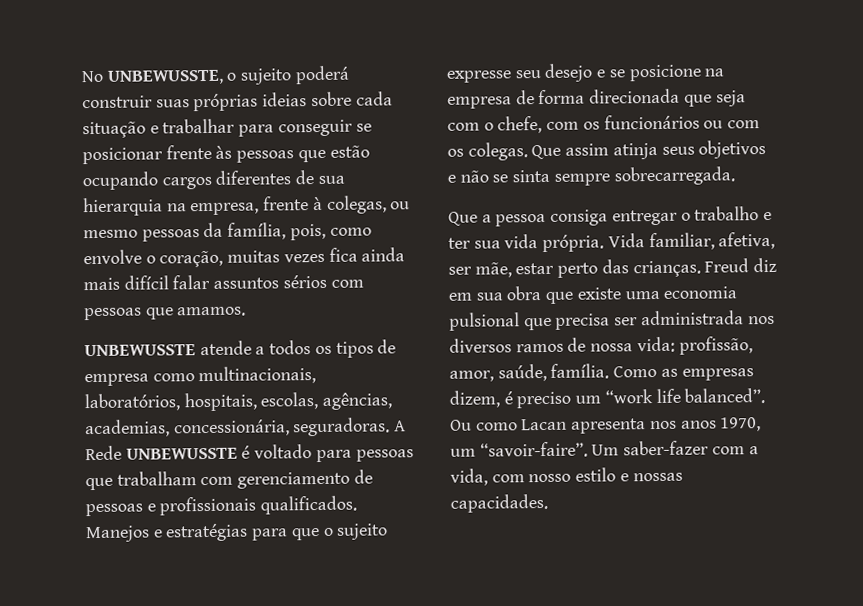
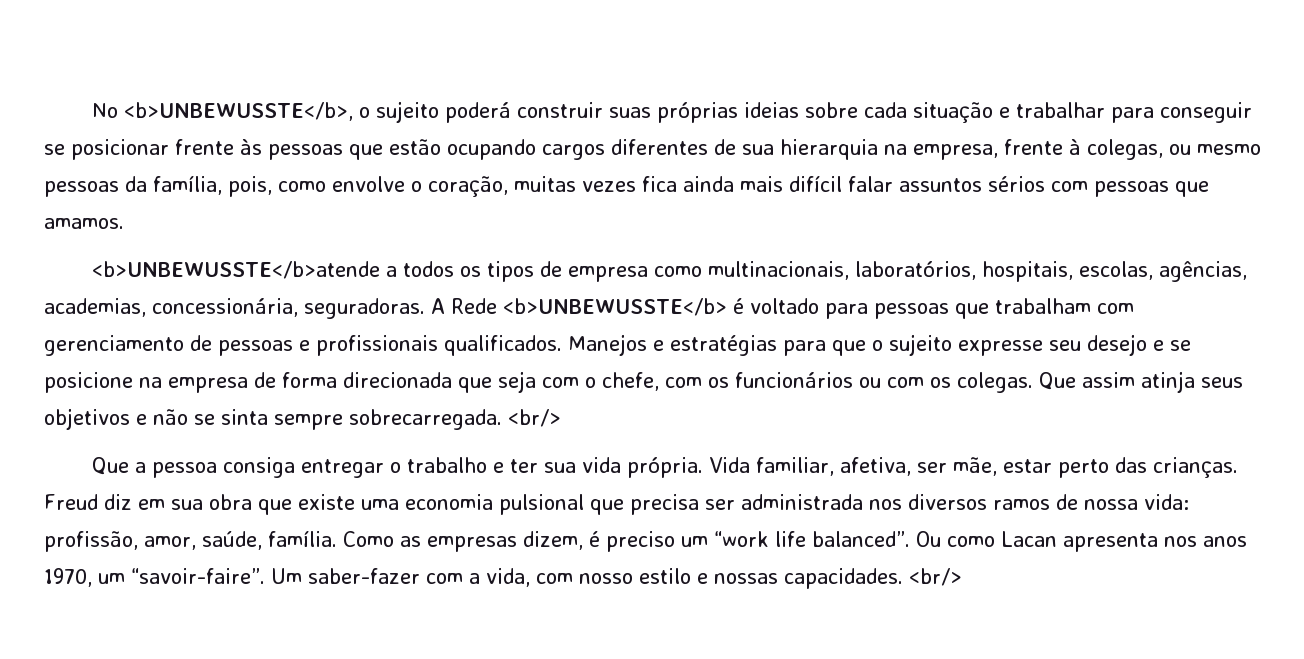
[106,69,224,85] UNBEWUSSTE, -> [124,102,354,121] <b>UNBEWUSSTE</b>,
[84,340,252,357] UNBEWUSSTE atende -> [92,261,381,279] <b>UNBEWUSSTE</b>atende
[125,447,238,460] UNBEWUSSTE -> [503,298,727,316] <b>UNBEWUSSTE</b>
(735, 176) none -> [508,409,561,427] <br/>
(548, 503) none -> [908,568,962,586] <br/>

